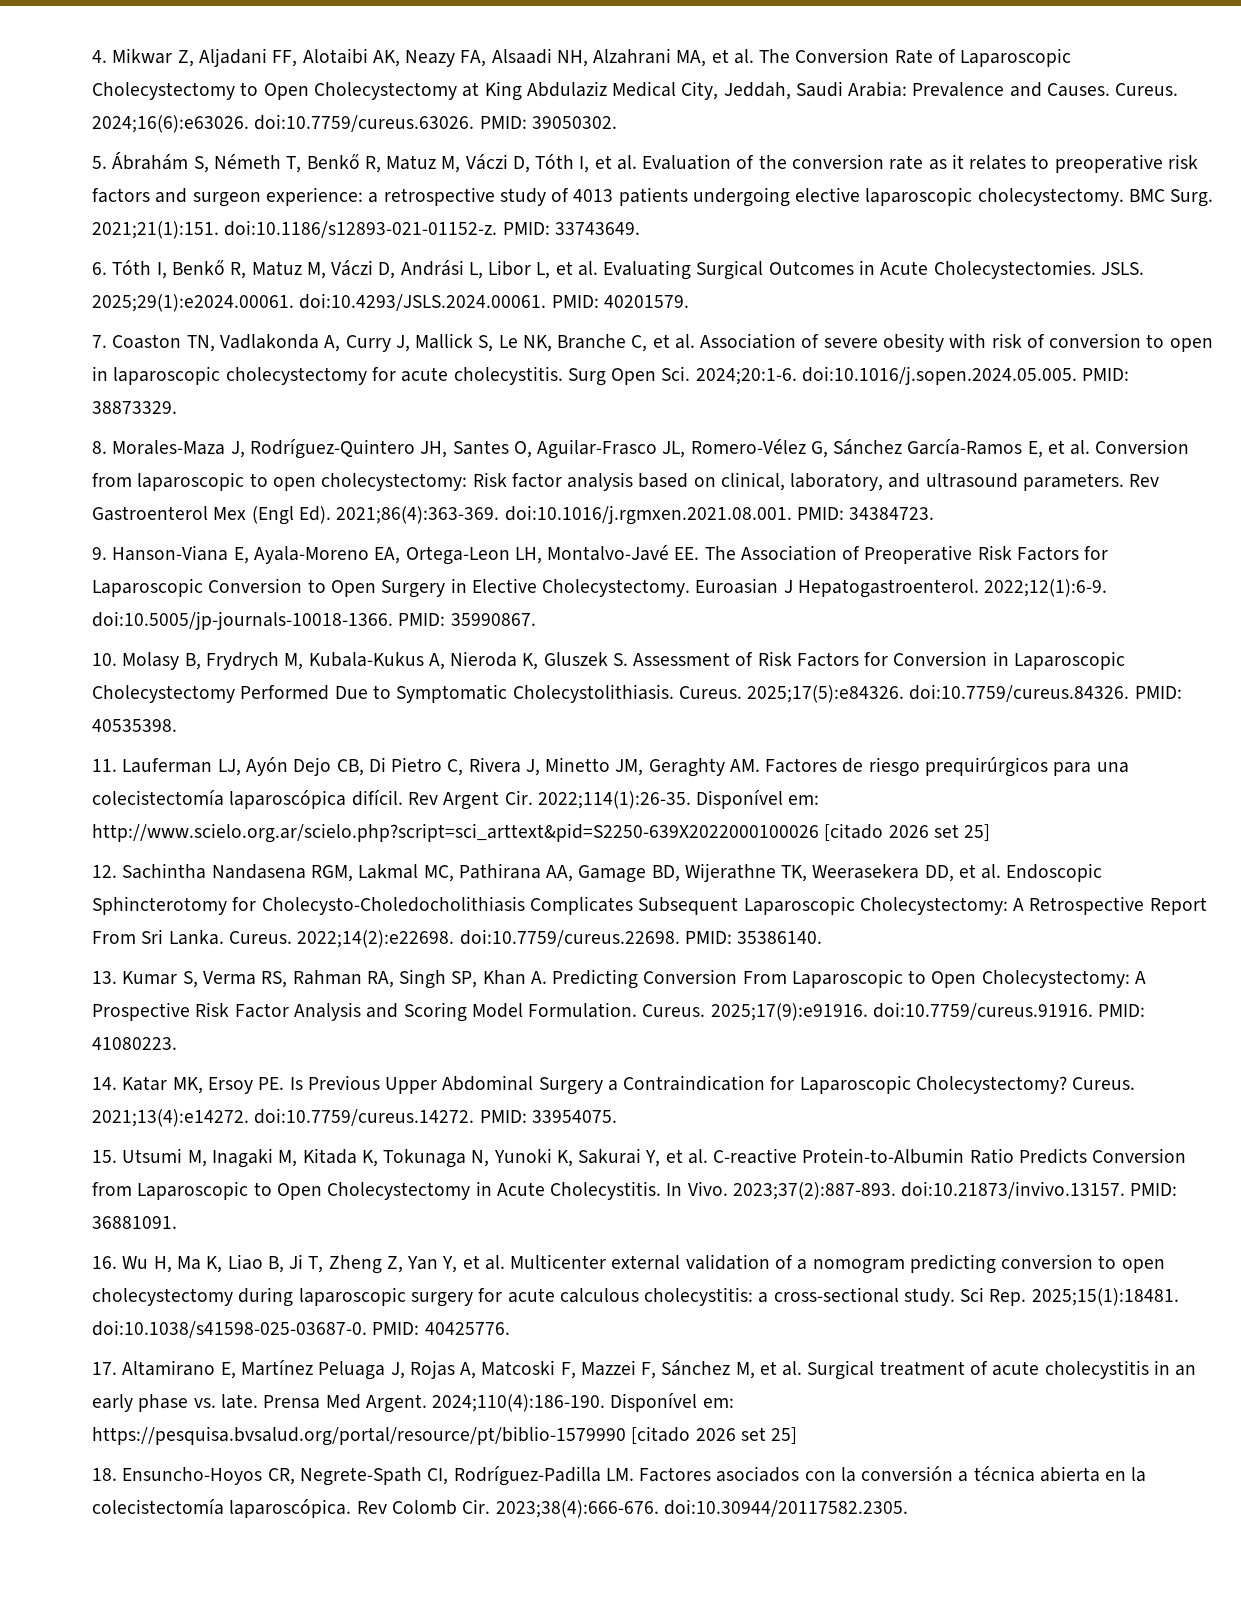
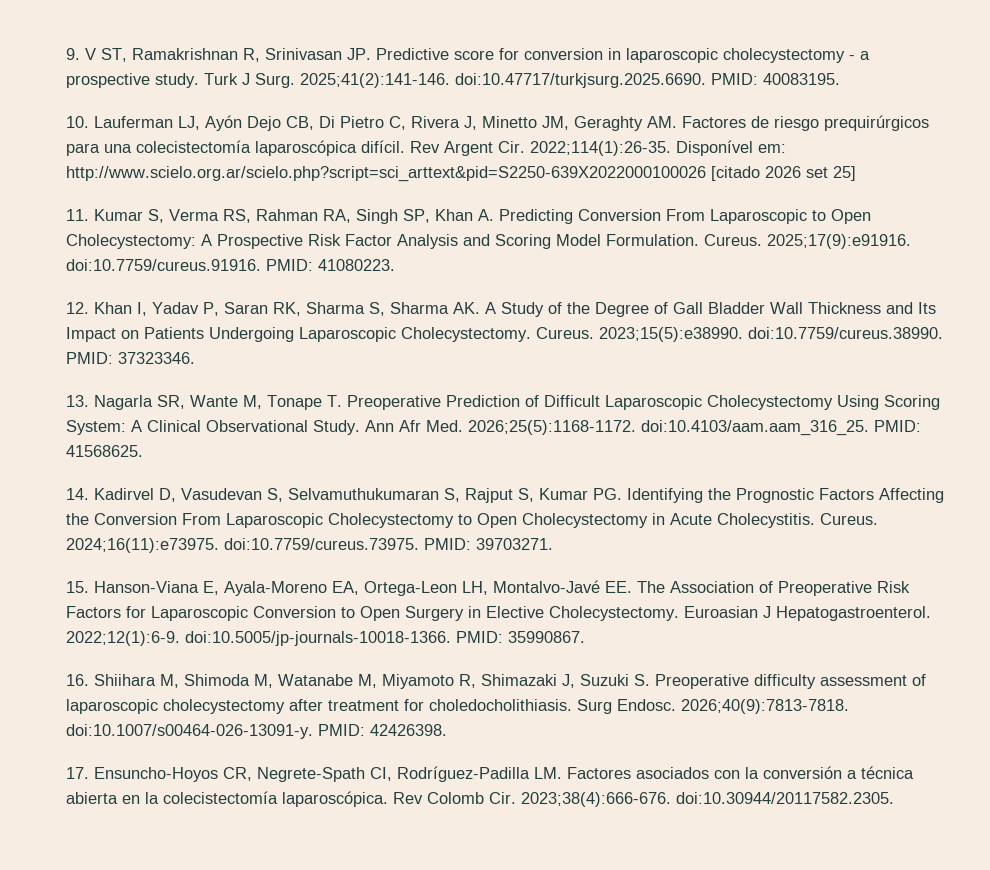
[92,48,1072,67] [92,81,1179,101] [92,114,618,133] [92,152,1198,173] [92,187,1214,207] [92,220,641,239] [92,260,1144,280] [92,293,690,312] [92,333,1213,352] [92,366,1130,386] [92,401,178,414] [92,439,1190,459] [92,472,1160,491] [92,505,935,525] [92,545,1109,565] [92,578,1108,598] [92,611,536,630] [92,651,1125,670] [92,684,1182,703] [92,719,178,732] [92,759,118,772] 4. Mikwar Z, Aljadani FF, Alotaibi AK, Neazy FA, Alsaadi NH, Alzahrani MA, et al. The Conversion Rate of Laparoscopic Cholecystectomy to Open Cholecystectomy at King Abdulaziz Medical City, Jeddah, Saudi Arabia: Prevalence and Causes. Cureus. 2024;16(6):e63026. doi:10.7759/cureus.63026. PMID: 39050302. // 5. Ábrahám S, Németh T, Benkő R, Matuz M, Váczi D, Tóth I, et al. Evaluation of the conversion rate as it relates to preoperative risk factors and surgeon experience: a retrospective study of 4013 patients undergoing elective laparoscopic cholecystectomy. BMC Surg. 2021;21(1):151. doi:10.1186/s12893-021-01152-z. PMID: 33743649. // 6. Tóth I, Benkő R, Matuz M, Váczi D, Andrási L, Libor L, et al. Evaluating Surgical Outcomes in Acute Cholecystectomies. JSLS. 2025;29(1):e2024.00061. doi:10.4293/JSLS.2024.00061. PMID: 40201579. // 7. Coaston TN, Vadlakonda A, Curry J, Mallick S, Le NK, Branche C, et al. Association of severe obesity with risk of conversion to open in laparoscopic cholecystectomy for acute cholecystitis. Surg Open Sci. 2024;20:1-6. doi:10.1016/j.sopen.2024.05.005. PMID: 38873329. // 8. Morales-Maza J, Rodríguez-Quintero JH, Santes O, Aguilar-Frasco JL, Romero-Vélez G, Sánchez García-Ramos E, et al. Conversion from laparoscopic to open cholecystectomy: Risk factor analysis based on clinical, laboratory, and ultrasound parameters. Rev Gastroenterol Mex (Engl Ed). 2021;86(4):363-369. doi:10.1016/j.rgmxen.2021.08.001. PMID: 34384723. // 9. Hanson-Viana E, Ayala-Moreno EA, Ortega-Leon LH, Montalvo-Javé EE. The Association of Preoperative Risk Factors for Laparoscopic Conversion to Open Surgery in Elective Cholecystectomy. Euroasian J Hepatogastroenterol. 2022;12(1):6-9. doi:10.5005/jp-journals-10018-1366. PMID: 35990867. // 10. Molasy B, Frydrych M, Kubala-Kukus A, Nieroda K, Gluszek S. Assessment of Risk Factors for Conversion in Laparoscopic Cholecystectomy Performed Due to Symptomatic Cholecystolithiasis. Cureus. 2025;17(5):e84326. doi:10.7759/cureus.84326. PMID: 40535398. // 11. -> [65,48,870,63] [65,73,840,88] [65,116,89,128] 9. V ST, Ramakrishnan R, Srinivasan JP. Predictive score for conversion in laparoscopic cholecystectomy - a prospective study. Turk J Surg. 2025;41(2):141-146. doi:10.47717/turkjsurg.2025.6690. PMID: 40083195. // 10.
[92,863,1103,883] [92,896,1207,915] [92,929,823,948] [92,971,118,984] 12. Sachintha Nandasena RGM, Lakmal MC, Pathirana AA, Gamage BD, Wijerathne TK, Weerasekera DD, et al. Endoscopic Sphincterotomy for Cholecysto-Choledocholithiasis Complicates Subsequent Laparoscopic Cholecystectomy: A Retrospective Report From Sri Lanka. Cureus. 2022;14(2):e22698. doi:10.7759/cureus.22698. PMID: 35386140. // 13. -> [65,209,89,221] 11.
[92,1075,1136,1095] [92,1108,618,1127] [92,1148,1187,1168] [92,1181,249,1200] 14. Katar MK, Ersoy PE. Is Previous Upper Abdominal Surgery a Contraindication for Laparoscopic Cholecystectomy? Cureus. 2021;13(4):e14272. doi:10.7759/cureus.14272. PMID: 33954075. // 15. Utsumi M, Inagaki M, Kitada K, Tokunaga N, Yunoki K, Sakurai Y, et al. C-reactive Protein-to-Albumin Ratio Predicts Conversion from Laparoscopic -> [65,302,936,317] [65,327,943,342] [65,352,195,364] [65,395,940,410] [65,420,921,436] [65,445,143,457] [65,488,944,503] [65,513,454,528] 12. Khan I, Yadav P, Saran RK, Sharma S, Sharma AK. A Study of the Degree of Gall Bladder Wall Thickness and Its Impact on Patients Undergoing Laparoscopic Cholecystectomy. Cureus. 2023;15(5):e38990. doi:10.7759/cureus.38990. PMID: 37323346. // 13. Nagarla SR, Wante M, Tonape T. Preoperative Prediction of Difficult Laparoscopic Cholecystectomy Using Scoring System: A Clinical Observational Study. Ann Afr Med. 2026;25(5):1168-1172. doi:10.4103/aam.aam_316_25. PMID: 41568625. // 14. Kadirvel D, Vasudevan S, Selvamuthukumaran S, Rajput S, Kumar PG. Identifying the Prognostic Factors Affecting the Conversion From Laparoscopic Cholecystectomy
[666,1181,1178,1200] [92,1216,178,1229] [92,1254,1165,1274] [92,1287,1179,1307] [92,1320,510,1338] [92,1360,1197,1380] [92,1393,734,1413] [92,1426,798,1446] [92,1468,118,1481] In Vivo. 2023;37(2):887-893. doi:10.21873/invivo.13157. PMID: 36881091. // 16. Wu H, Ma K, Liao B, Ji T, Zheng Z, Yan Y, et al. Multicenter external validation of a nomogram predicting conversion to open cholecystectomy during laparoscopic surgery for acute calculous cholecystitis: a cross-sectional study. Sci Rep. 2025;15(1):18481. doi:10.1038/s41598-025-03687-0. PMID: 40425776. // 17. Altamirano E, Martínez Peluaga J, Rojas A, Matcoski F, Mazzei F, Sánchez M, et al. Surgical treatment of acute cholecystitis in an early phase vs. late. Prensa Med Argent. 2024;110(4):186-190. Disponível em: https://pesquisa.bvsalud.org/portal/resource/pt/biblio-1579990 [citado 2026 set 25] // 18. -> [819,513,878,525] [65,538,553,553] [65,580,910,596] [65,606,931,621] [65,631,585,646] [65,674,926,689] [65,699,849,714] [65,724,447,739] [65,767,89,779] Cureus. 2024;16(11):e73975. doi:10.7759/cureus.73975. PMID: 39703271. // 15. Hanson-Viana E, Ayala-Moreno EA, Ortega-Leon LH, Montalvo-Javé EE. The Association of Preoperative Risk Factors for Laparoscopic Conversion to Open Surgery in Elective Cholecystectomy. Euroasian J Hepatogastroenterol. 2022;12(1):6-9. doi:10.5005/jp-journals-10018-1366. PMID: 35990867. // 16. Shiihara M, Shimoda M, Watanabe M, Miyamoto R, Shimazaki J, Suzuki S. Preoperative difficulty assessment of laparoscopic cholecystectomy after treatment for choledocholithiasis. Surg Endosc. 2026;40(9):7813-7818. doi:10.1007/s00464-026-13091-y. PMID: 42426398. // 17.

